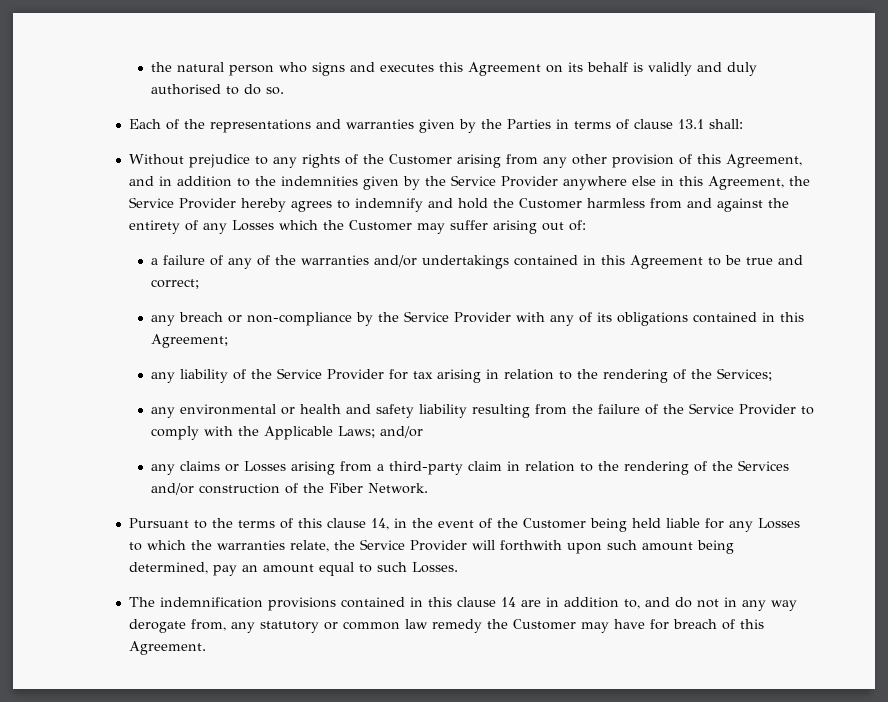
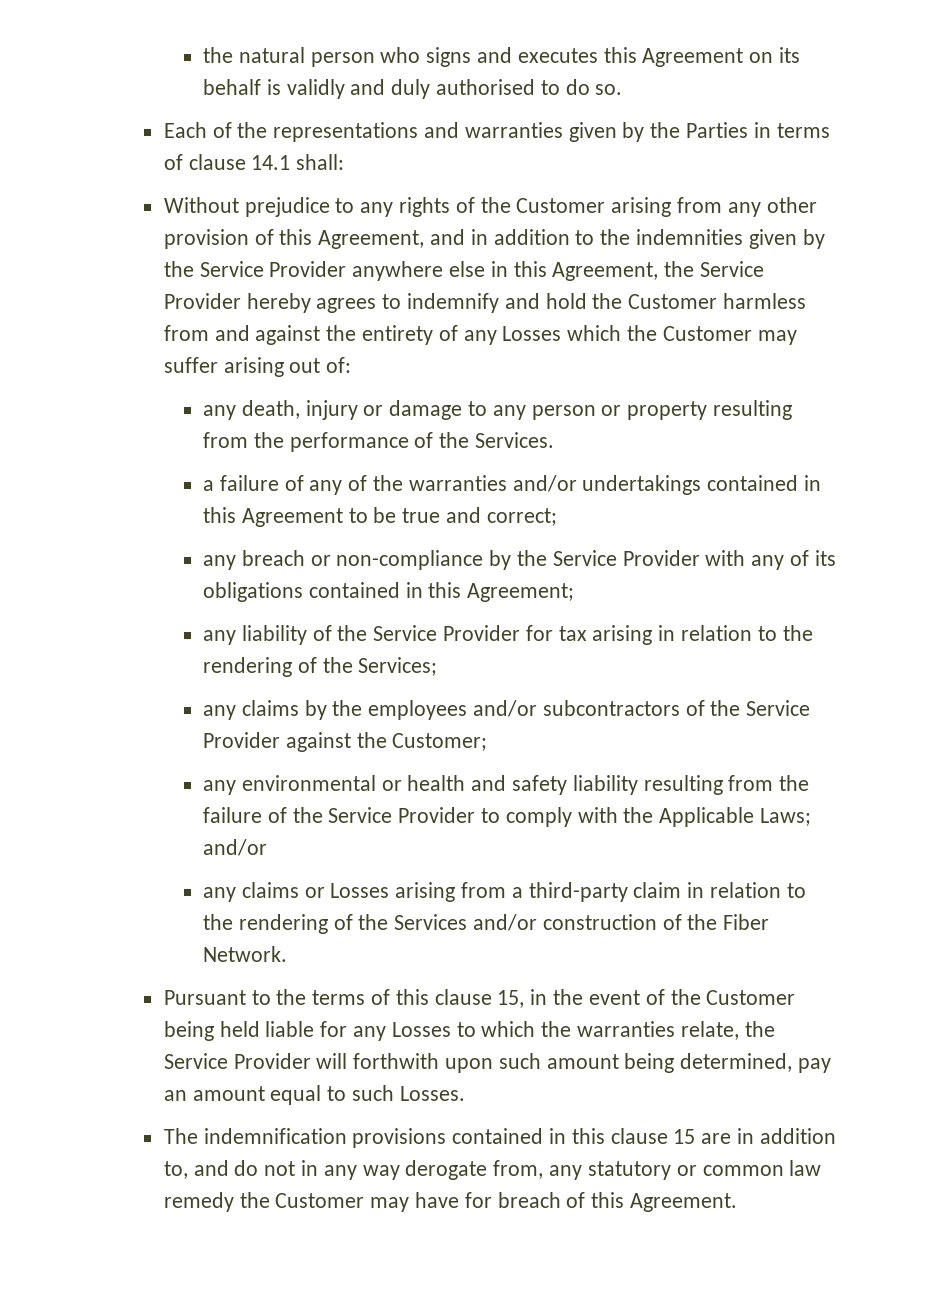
[678,119,705,129] 13.1 -> [251,155,291,170] 14.1
(587, 225) none -> [202,400,792,420] [202,432,554,452] // any death, injury or damage to any person or property resulting from the performance of the Services.
(772, 374) none -> [202,700,811,720] [202,732,488,752] // any claims by the employees and/or subcontractors of the Service Provider against the Customer;
[371,518,390,530] 14, -> [497,990,525,1008] 15,
[501,597,517,607] 14 -> [673,1129,696,1144] 15

